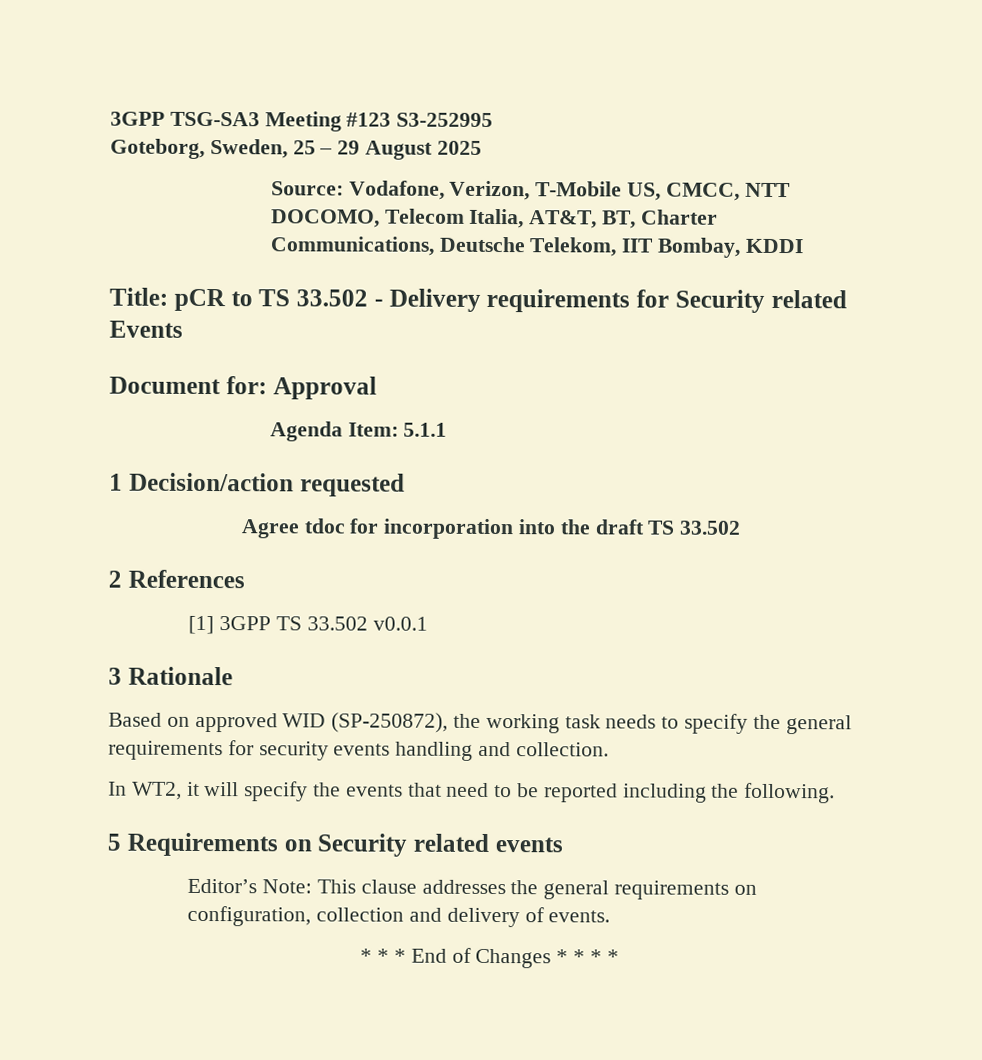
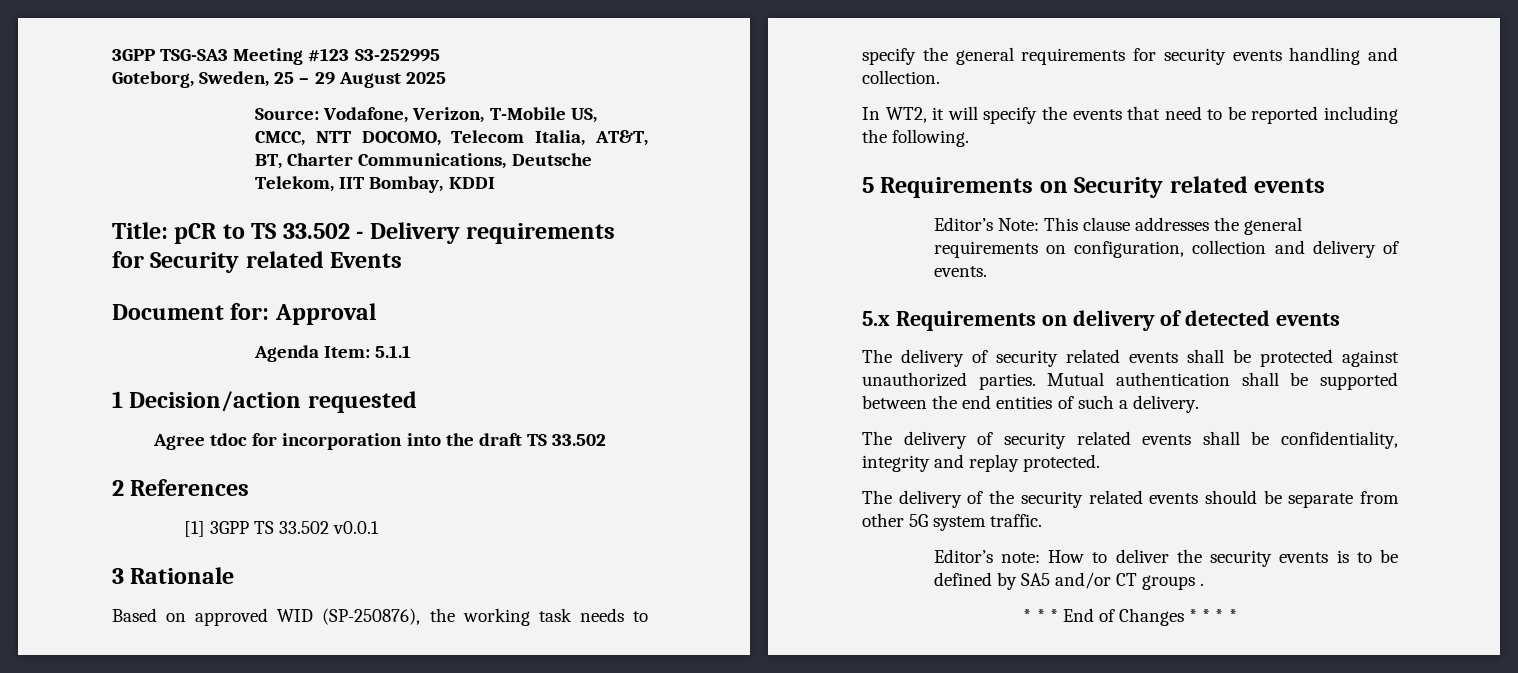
[331,712,449,733] (SP-250872), -> [322,608,421,625] (SP-250876),
(611, 916) none -> [862,310,1340,331] [862,349,1399,367] [862,372,1398,390] [862,395,1199,413] [862,431,1398,449] [862,454,1101,472] [862,490,1399,508] [862,513,1043,531] [933,549,1398,567] [933,572,1205,590] // 5.x Requirements on delivery of detected events // The delivery of security related events shall be protected against unauthorized parties. Mutual authentication shall be supported between the end entities of such a delivery. // The delivery of security related events shall be confidentiality, integrity and replay protected. // The delivery of the security related events should be separate from other 5G system traffic. // Editor’s note: How to deliver the security events is to be defined by SA5 and/or CT groups .

